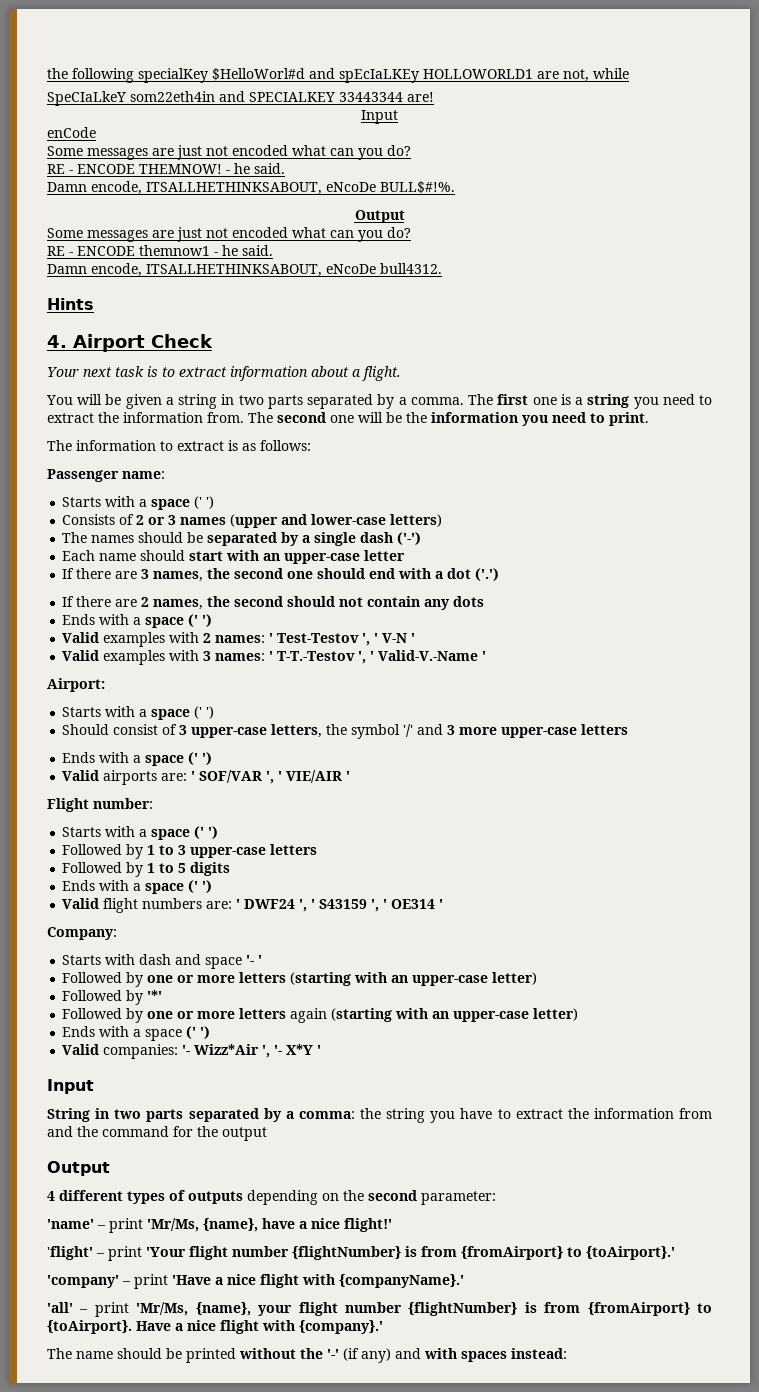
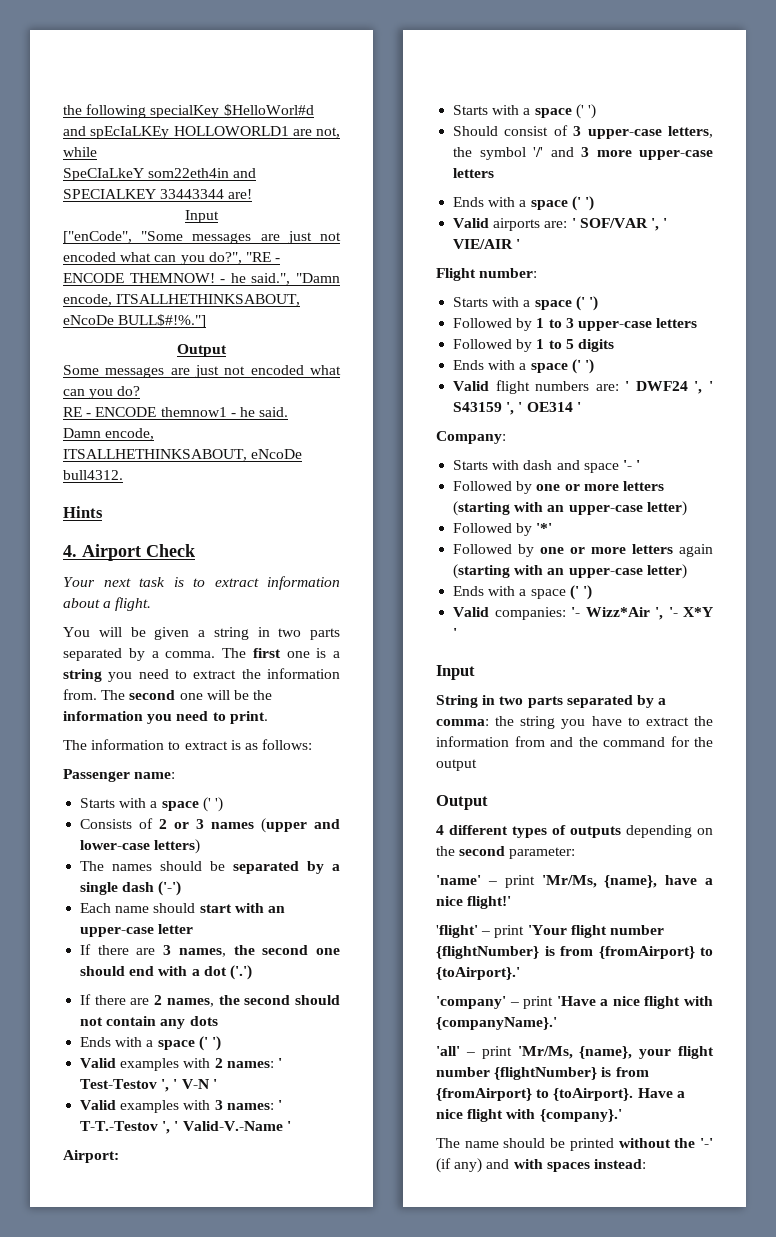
[47,127,96,138] [47,145,411,160] [47,164,65,174] enCode // Some messages are just not encoded what can you do? // RE -> [63,231,341,244] [63,252,271,265] ["enCode", "Some messages are just not encoded what can you do?", "RE
[254,163,285,174] [47,181,455,195] said. // Damn encode, ITSALLHETHINKSABOUT, eNcoDe BULL$#!%. -> [251,273,340,285] [63,294,301,306] [63,314,207,328] said.", "Damn encode, ITSALLHETHINKSABOUT, eNcoDe BULL$#!%."]

